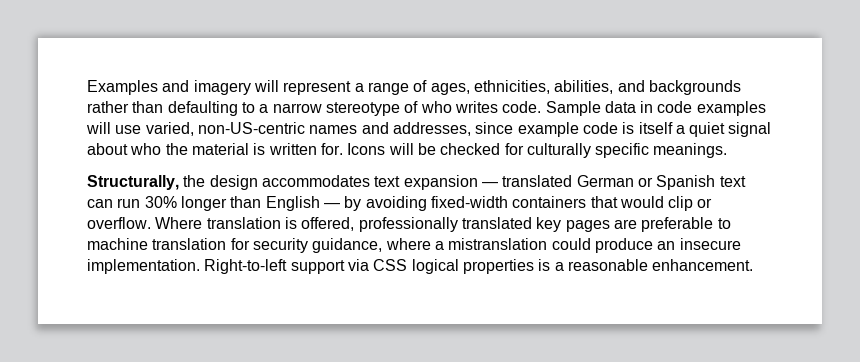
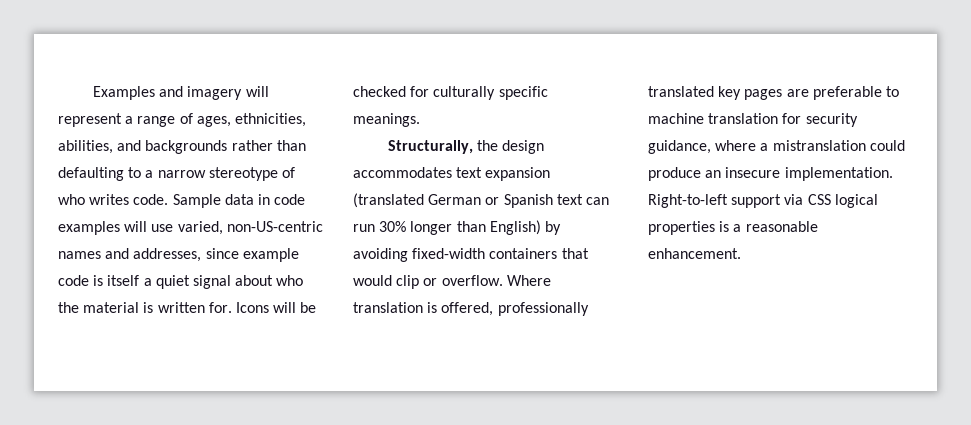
[481,175,573,187] — translated -> [353,193,424,208] (translated
[265,196,340,211] English — -> [489,220,541,235] English)

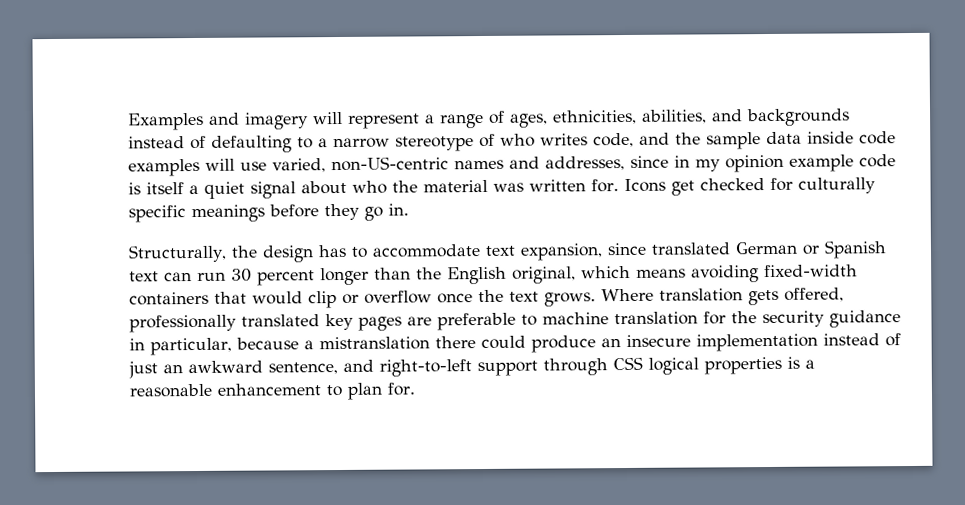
[231,140,306,151] rather than -> [128,135,206,150] instead of
[133,194,270,208] code. Sample data in -> [593,131,854,150] code, and the sample data inside
(239, 253) none -> [674,154,784,173] in my opinion
[143,302,154,313] is -> [493,182,524,192] was
[273,302,317,313] will be -> [670,180,695,196] get
[353,113,420,127] [388,140,545,154] [353,167,551,181] [353,193,424,208] meanings. // Structurally, the design accommodates text expansion (translated -> [191,203,409,223] [128,242,731,263] meanings before they go in. // Structurally, the design has to accommodate text expansion, since translated
[379,220,561,235] 30% longer than English) by -> [231,265,686,286] 30 percent longer than the English original, which means
[441,275,503,286] overflow. -> [364,289,596,307] overflow once the text grows.
[427,302,438,313] is -> [748,289,779,306] gets
[805,113,858,127] [648,140,757,154] security guidance, where -> [731,310,901,328] [129,337,299,356] the security guidance in particular, because
(866, 145) none -> [435,336,476,349] there
[784,167,893,181] [648,194,804,208] implementation. Right-to-left support via -> [696,333,901,352] [128,358,608,379] implementation instead of just an awkward sentence, and right-to-left support through
[648,248,741,259] enhancement. -> [217,382,415,400] enhancement to plan for.

